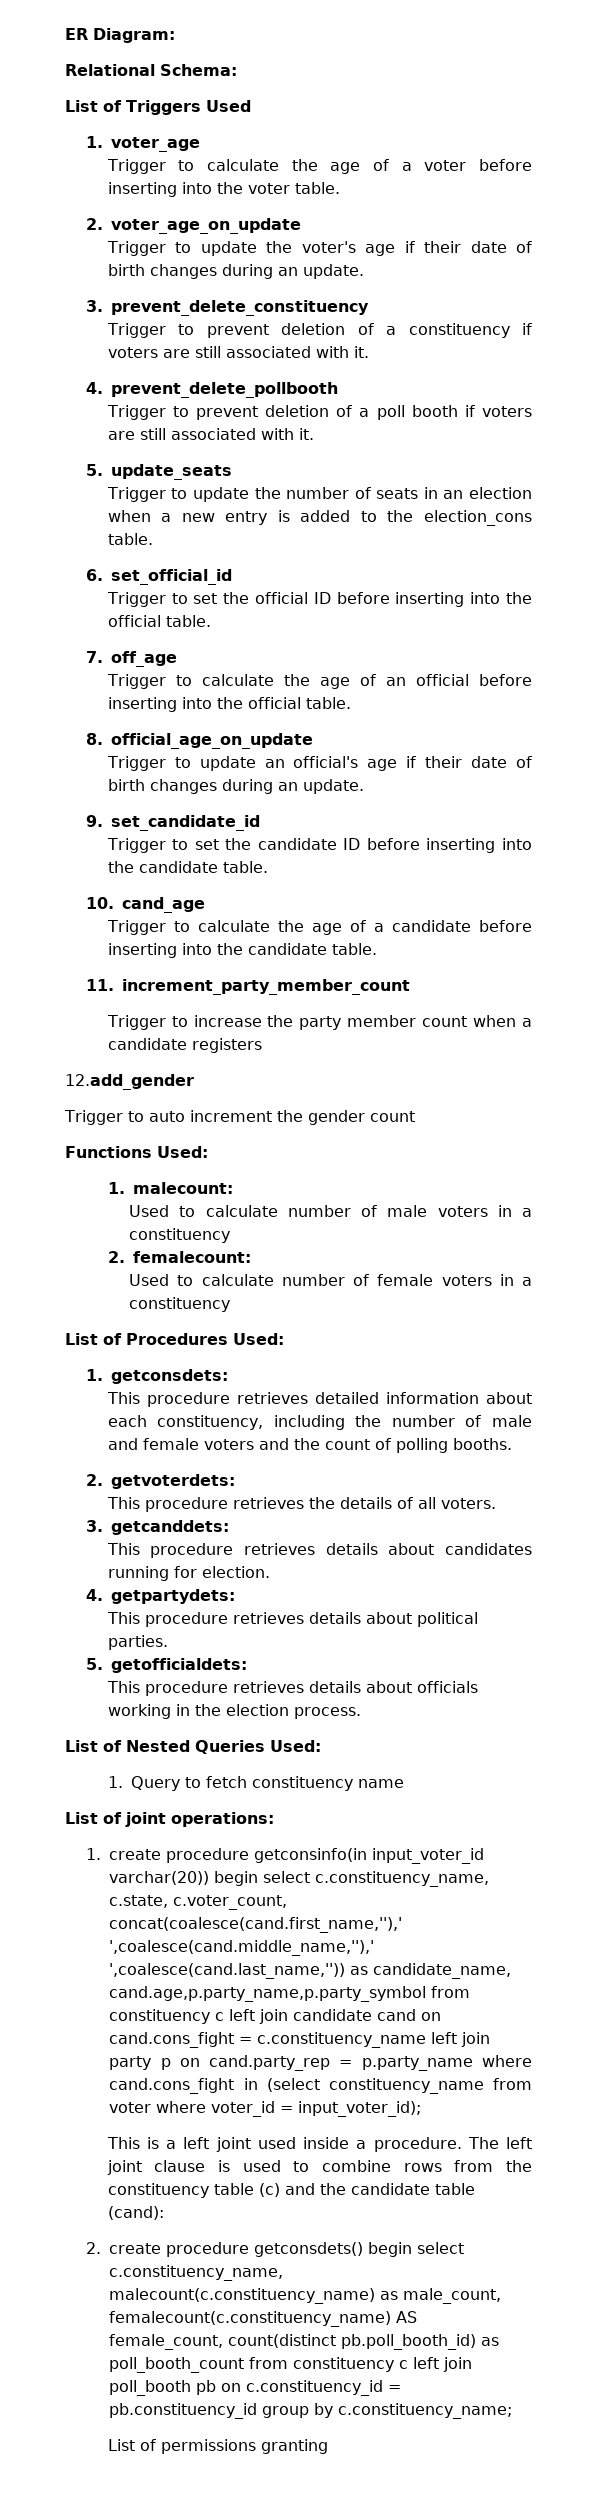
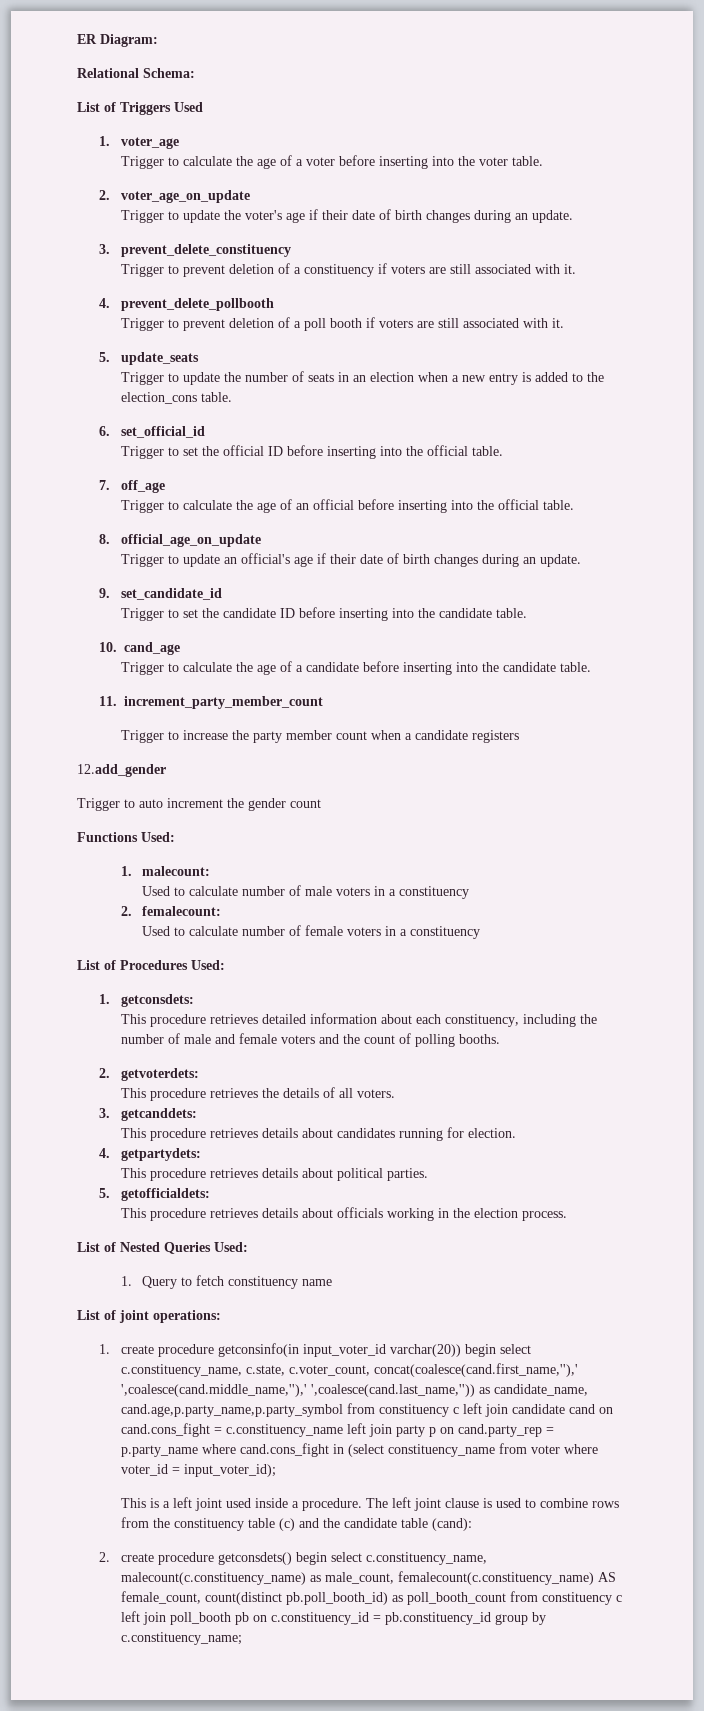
[107,2439,328,2454] // List of permissions granting -> (242, 1638) none

